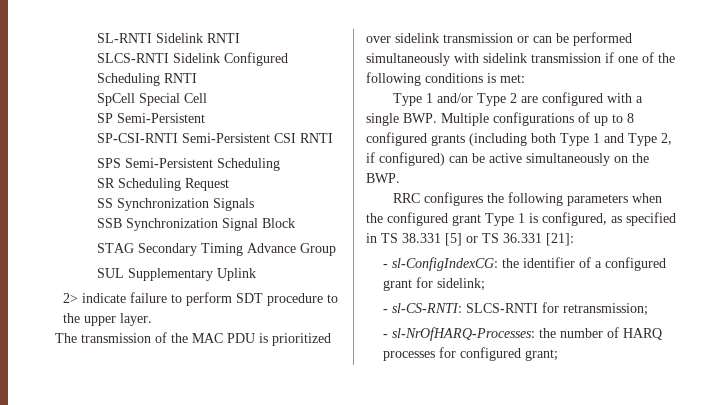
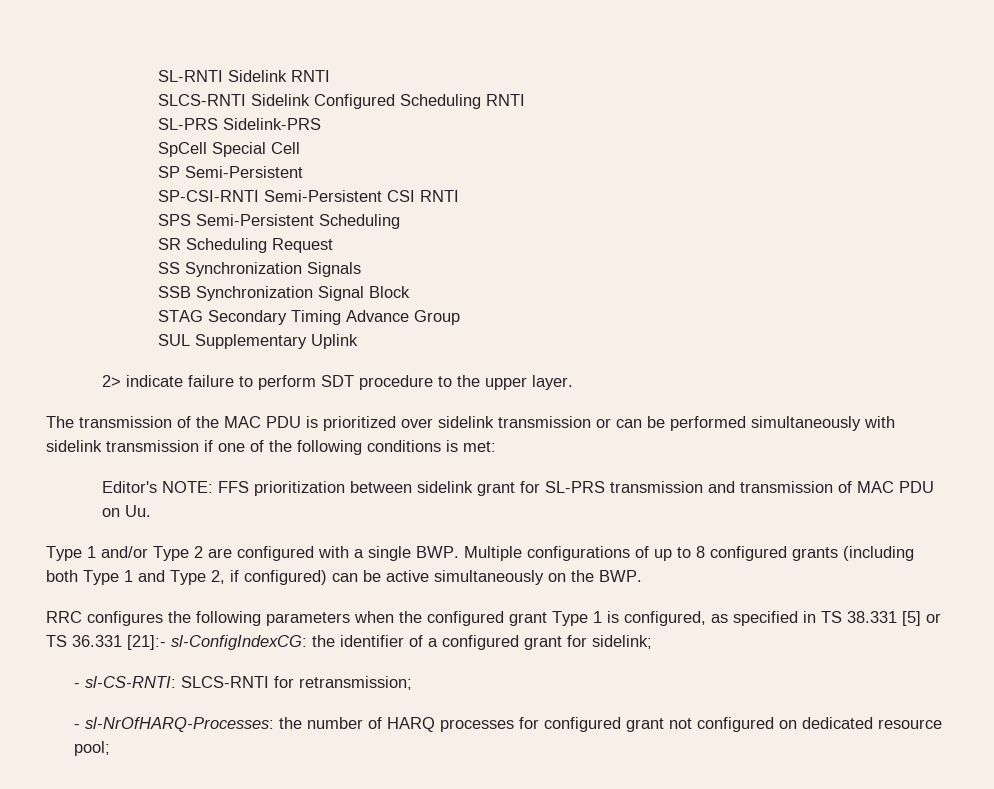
(198, 78) none -> [157,118,321,130] // SL-PRS Sidelink-PRS
(525, 78) none -> [101,481,934,496] [101,505,151,517] // Editor's NOTE: FFS prioritization between sidelink grant for SL-PRS transmission and transmission of MAC PDU on Uu.
[546,233,574,246] [383,264,389,268] [21]: // - -> [127,635,166,650] [21]:-
[525,349,559,361] grant; -> [625,717,942,732] [73,741,110,756] grant not configured on dedicated resource pool;

